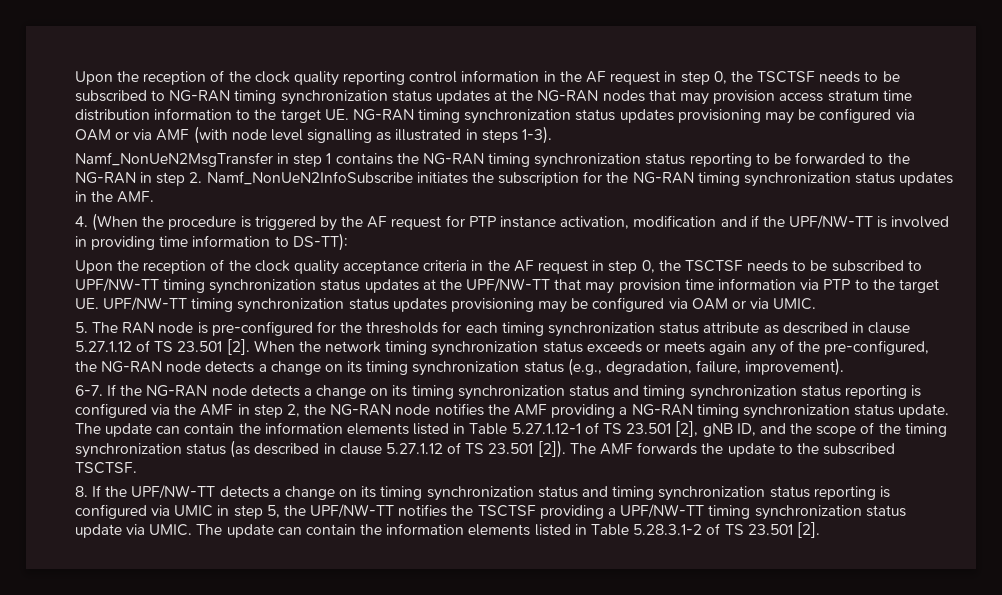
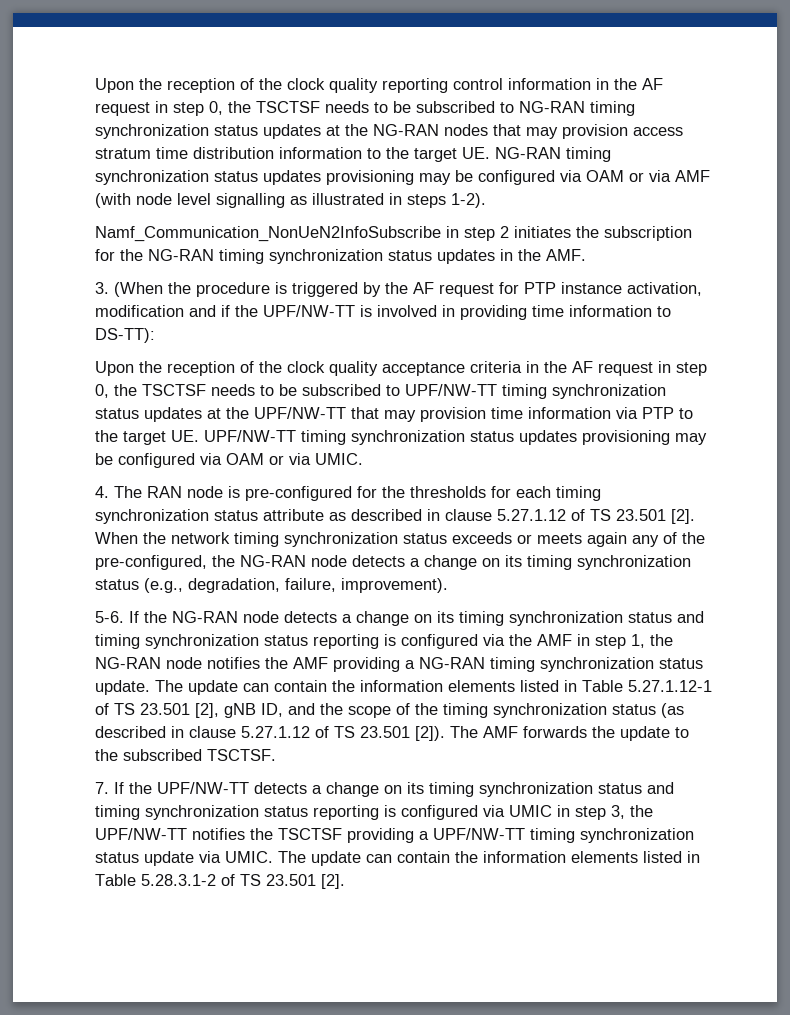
[522,126,553,144] [74,152,910,168] [74,171,413,186] 1-3). // Namf_NonUeN2MsgTransfer in step 1 contains the NG-RAN timing synchronization status reporting to be forwarded to the NG-RAN in step 2. Namf_NonUeN2InfoSubscribe -> [451,193,487,208] [95,226,510,242] 1-2). // Namf_Communication_NonUeN2InfoSubscribe in step 2
[74,216,88,227] 4. -> [95,282,110,294] 3.
[74,322,88,333] 5. -> [95,486,110,498] 4.
[74,385,103,396] 6-7. -> [95,611,125,623] 5-6.
[286,404,300,417] 2, -> [631,634,646,648] 1,
[74,486,88,497] 8. -> [95,782,110,794] 7.
[266,505,280,518] 5, -> [611,805,626,819] 3,

